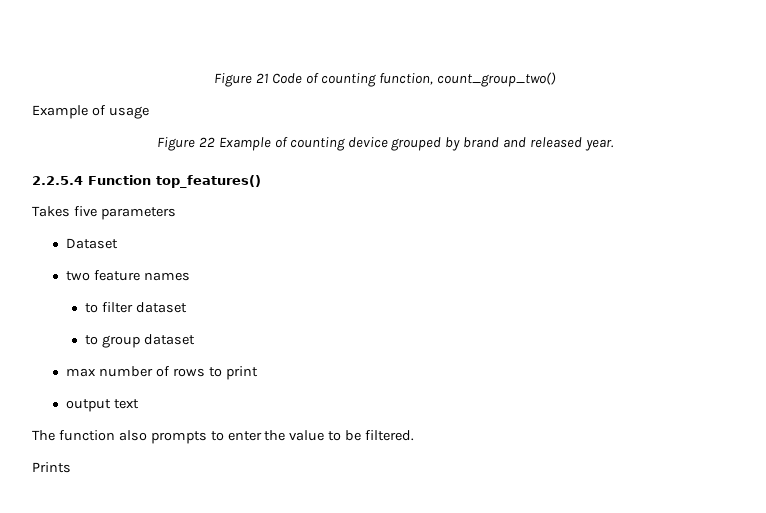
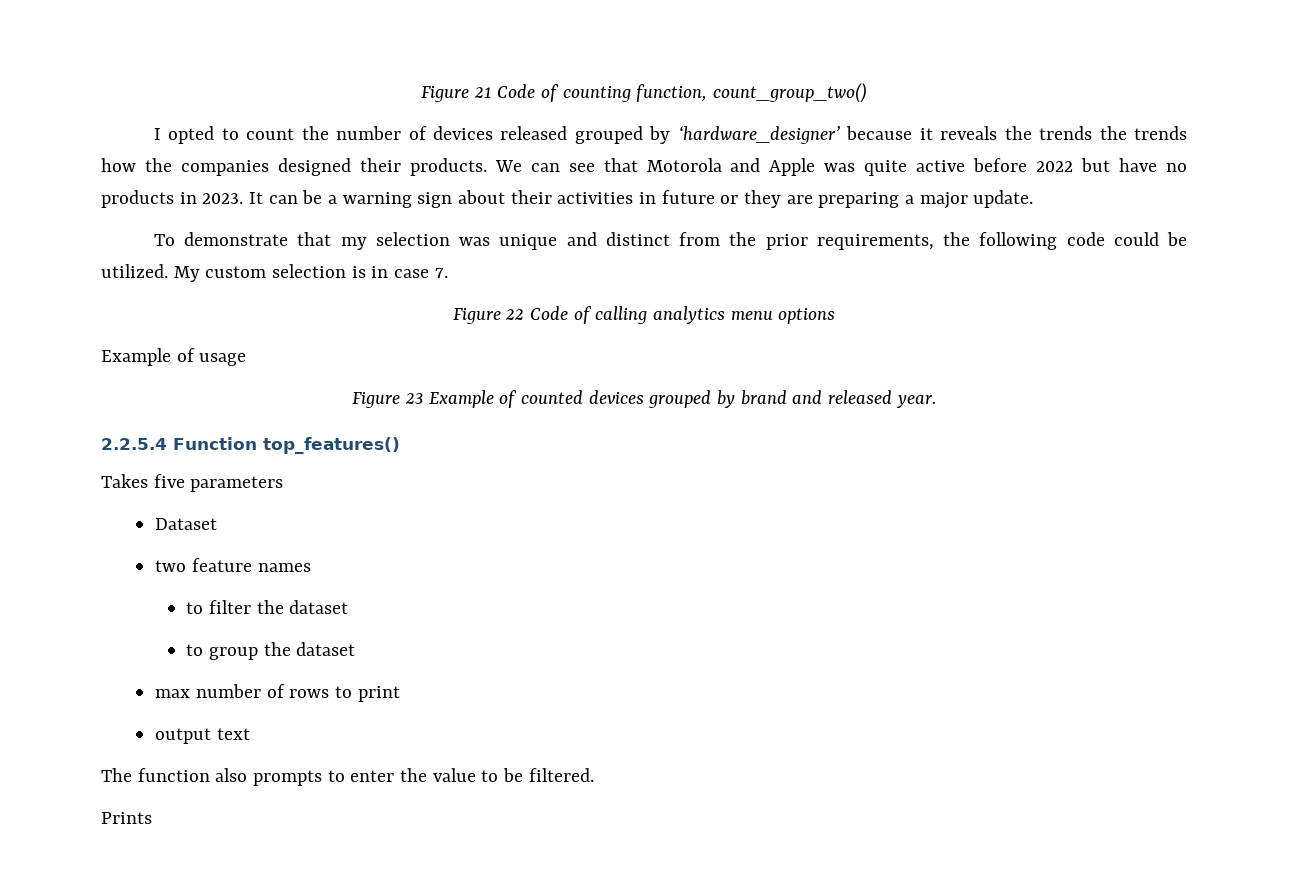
(556, 79) none -> [153,126,1187,144] [101,158,1188,176] [101,190,1034,209] [153,232,1187,250] [101,264,448,282] [452,306,836,324] // I opted to count the number of devices released grouped by ‘hardware_designer’ because it reveals the trends the trends how the companies designed their products. We can see that Motorola and Apple was quite active before 2022 but have no products in 2023. It can be a warning sign about their activities in future or they are preparing a major update. // To demonstrate that my selection was unique and distinct from the prior requirements, the following code could be utilized. My custom selection is in case 7. // Figure 22 Code of calling analytics menu options
[198,137,388,151] 22 Example of counting device -> [404,390,644,408] 23 Example of counted devices
(133, 307) none -> [256,600,284,614] the
(140, 341) none -> [263,642,291,656] the

